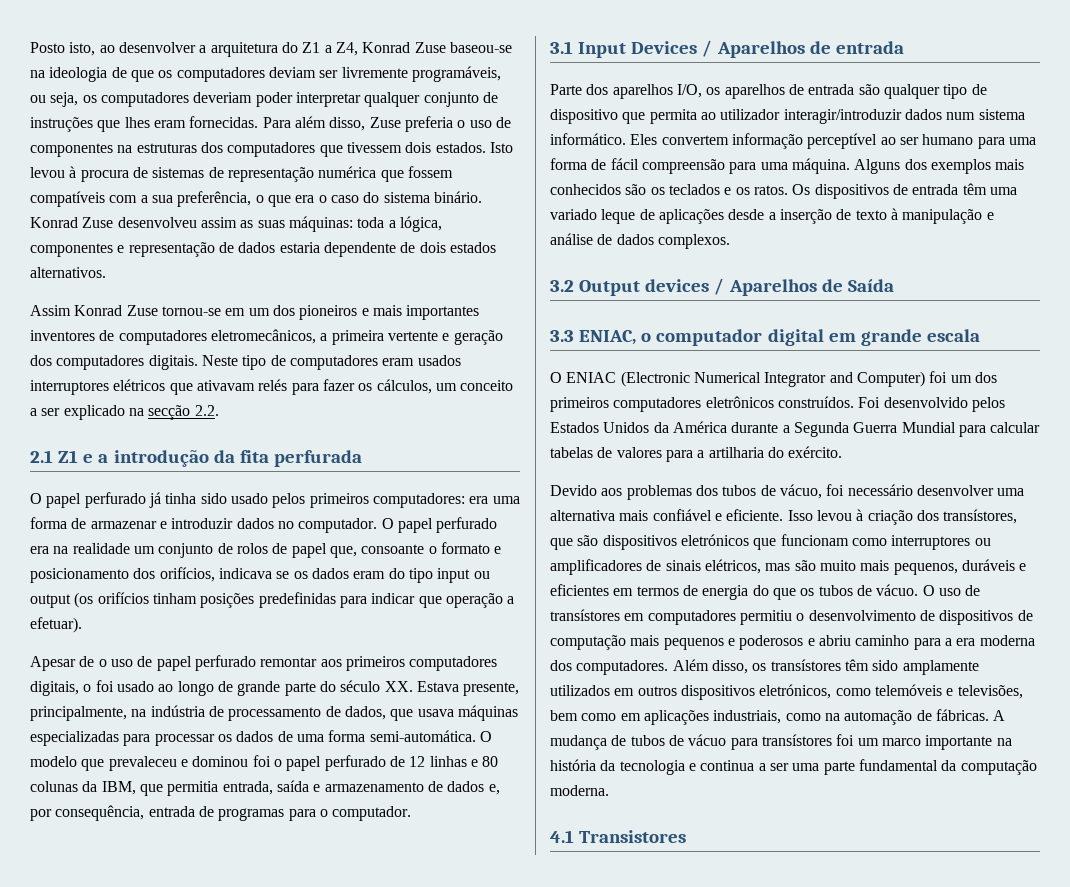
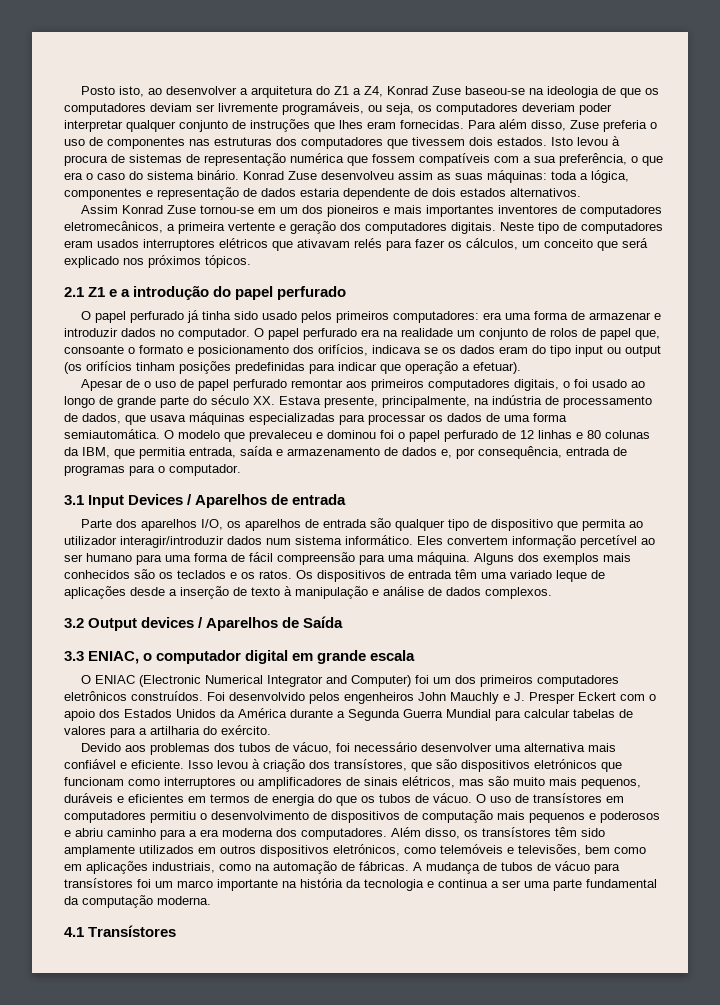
[117,145,133,153] na -> [189,139,210,146] nas
[30,405,219,420] a ser explicado na secção 2.2. -> [597,238,648,251] [64,255,251,268] que será explicado nos próximos tópicos.
[213,450,362,467] da fita perfurada -> [213,286,347,300] do papel perfurado
[369,730,476,742] semi-automática. -> [64,429,160,439] semiautomática.
[807,133,878,149] perceptível -> [580,535,637,548] percetível
(1005, 404) none -> [344,692,656,704] [64,709,120,721] engenheiros John Mauchly e J. Presper Eckert com o apoio dos
[579,830,687,843] Transistores -> [88,925,177,937] Transístores

